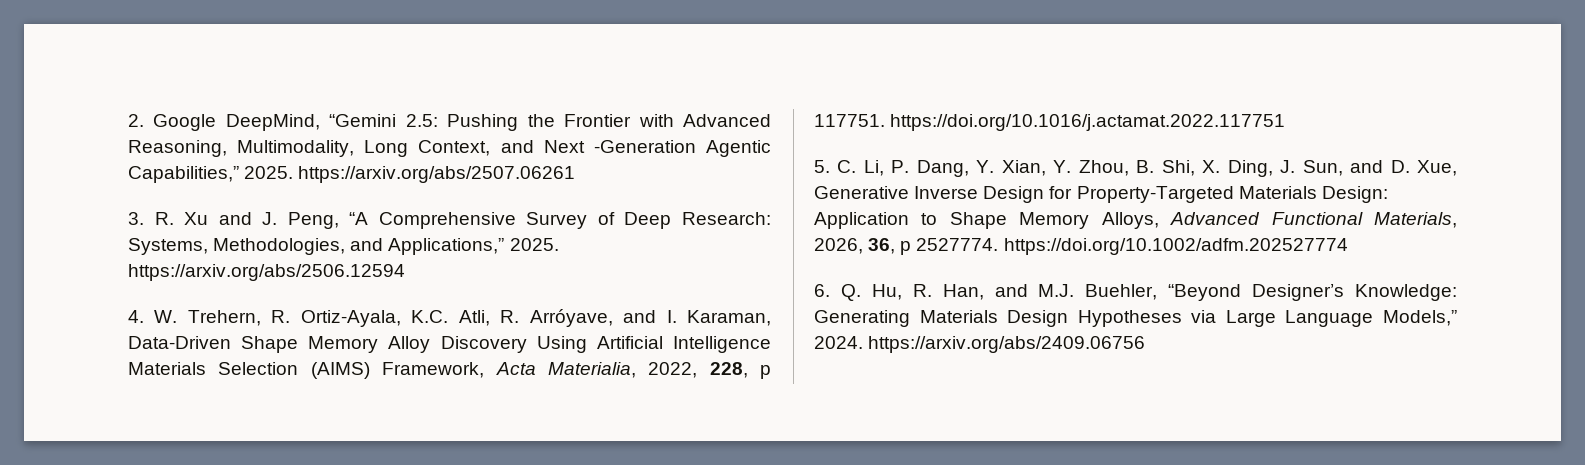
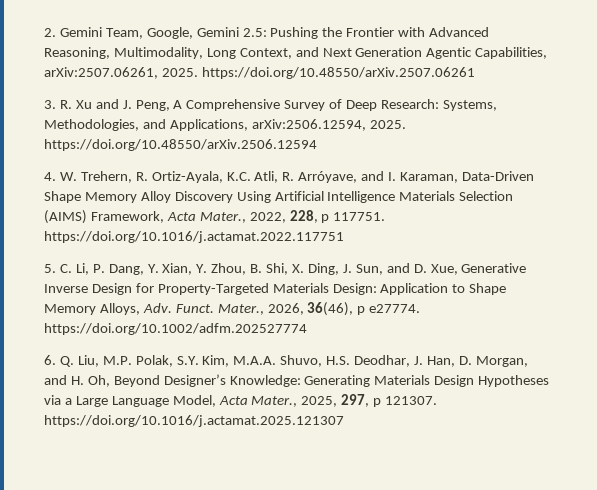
[153,114,397,131] Google DeepMind, “Gemini -> [59,27,239,39] Gemini Team, Google, Gemini
[593,140,772,157] [128,166,576,183] -Generation Agentic Capabilities,” 2025. https://arxiv.org/abs/2507.06261 -> [355,47,548,59] [44,67,475,79] Generation Agentic Capabilities, arXiv:2507.06261, 2025. https://doi.org/10.48550/arXiv.2507.06261
[349,212,369,225] “A -> [173,100,183,109] A
[388,238,559,255] [128,264,405,281] Applications,” 2025. https://arxiv.org/abs/2506.12594 -> [169,119,406,131] [44,139,317,151] Applications, arXiv:2506.12594, 2025. https://doi.org/10.48550/arXiv.2506.12594
[547,362,636,378] Materialia, -> [199,212,246,223] Mater.,
[1170,212,1457,228] [814,238,1348,255] [814,284,1242,301] Advanced Functional Materials, 2026, 36, p 2527774. https://doi.org/10.1002/adfm.202527774 // 6. Q. Hu, R. Han, and M.J. Buehler, “Beyond -> [142,302,421,316] [44,323,307,335] [44,355,528,367] [44,375,160,387] Adv. Funct. Mater., 2026, 36(46), p e27774. https://doi.org/10.1002/adfm.202527774 // 6. Q. Liu, M.P. Polak, S.Y. Kim, M.A.A. Shuvo, H.S. Deodhar, J. Han, D. Morgan, and H. Oh, Beyond
(1217, 316) none -> [64,398,72,405] a
[1383,310,1457,326] [814,336,1146,353] Models,” 2024. https://arxiv.org/abs/2409.06756 -> [172,394,438,407] [44,415,344,427] Model, Acta Mater., 2025, 297, p 121307. https://doi.org/10.1016/j.actamat.2025.121307

